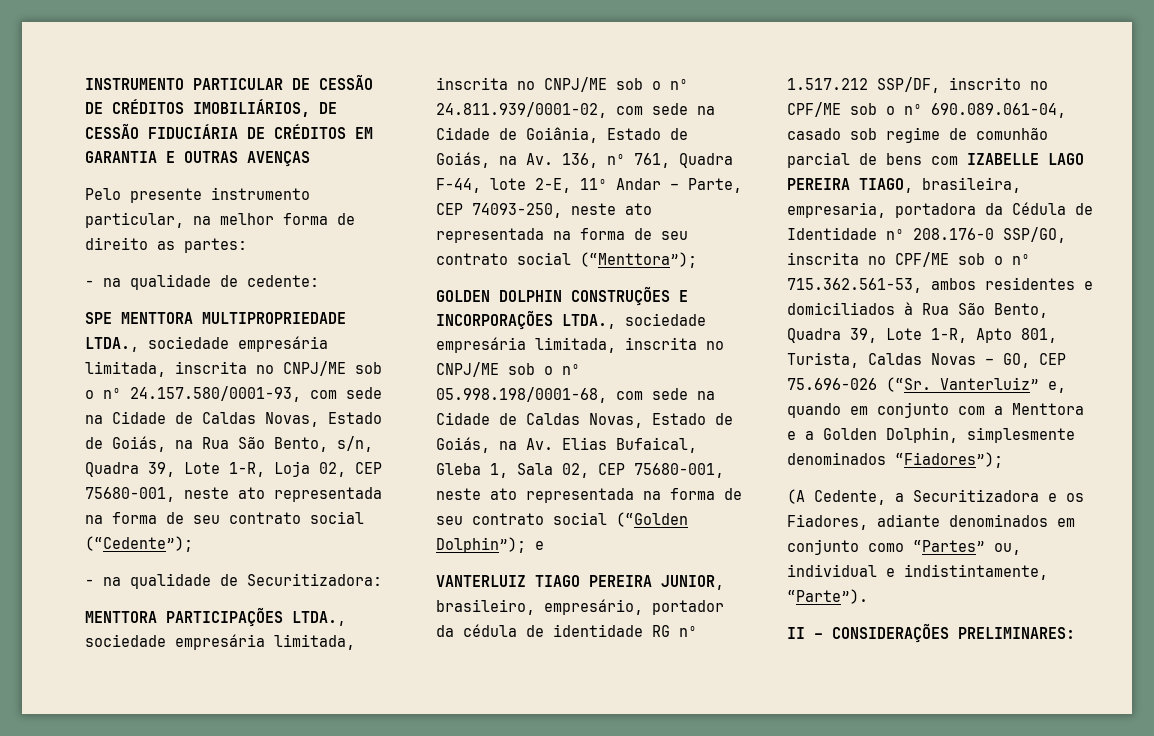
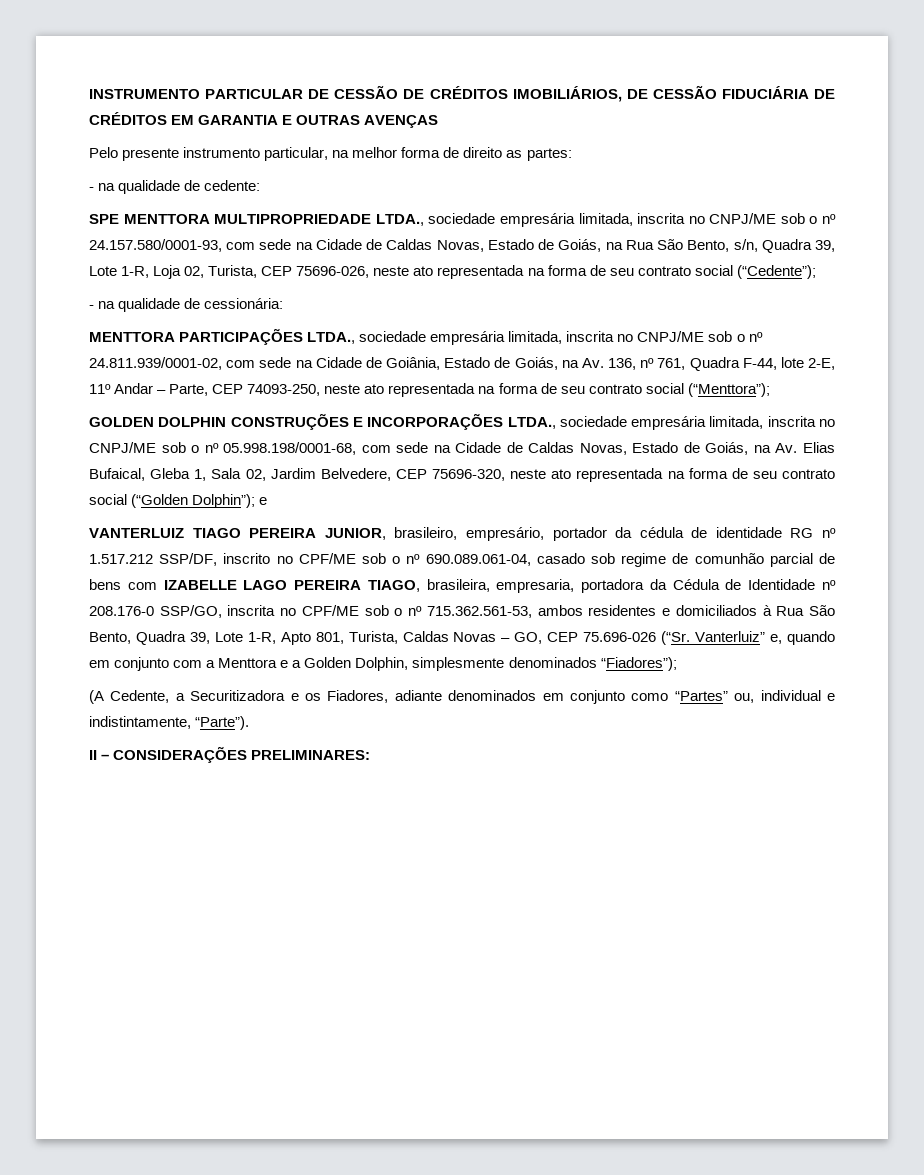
[355,462,382,474] [85,487,175,502] CEP 75680-001, -> [208,265,370,278] Turista, CEP 75696-026,
[247,573,382,586] Securitizadora: -> [204,298,284,309] cessionária:
[598,463,724,478] CEP 75680-001, -> [270,468,505,481] Jardim Belvedere, CEP 75696-320,

